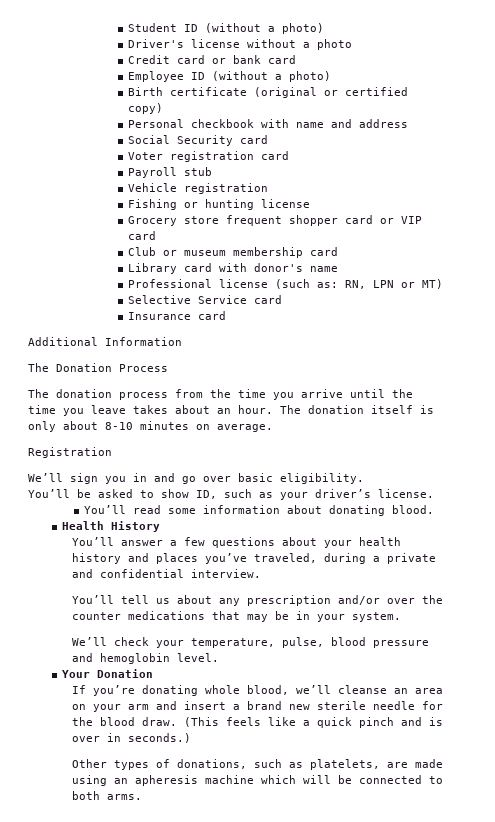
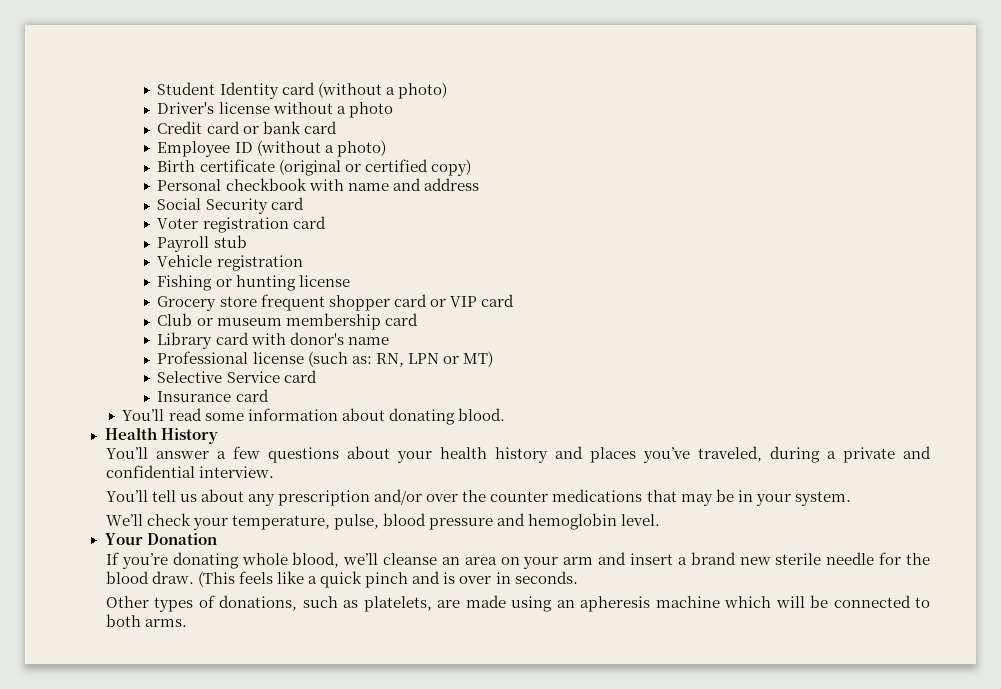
[183,24,198,32] ID -> [219,82,315,99] Identity card
[28,337,182,346] [28,363,168,372] [28,389,413,400] [28,405,434,416] [28,421,273,432] [28,447,112,458] [28,473,364,484] [28,489,434,500] // Additional Information // The Donation Process // The donation process from the time you arrive until the time you leave takes about an hour. The donation itself is only about 8-10 minutes on average. // Registration // We’ll sign you in and go over basic eligibility. // You’ll be asked to show ID, such as your driver’s license. -> (269, 395) none
[127,733,191,743] seconds.) -> [514,571,578,584] seconds.

